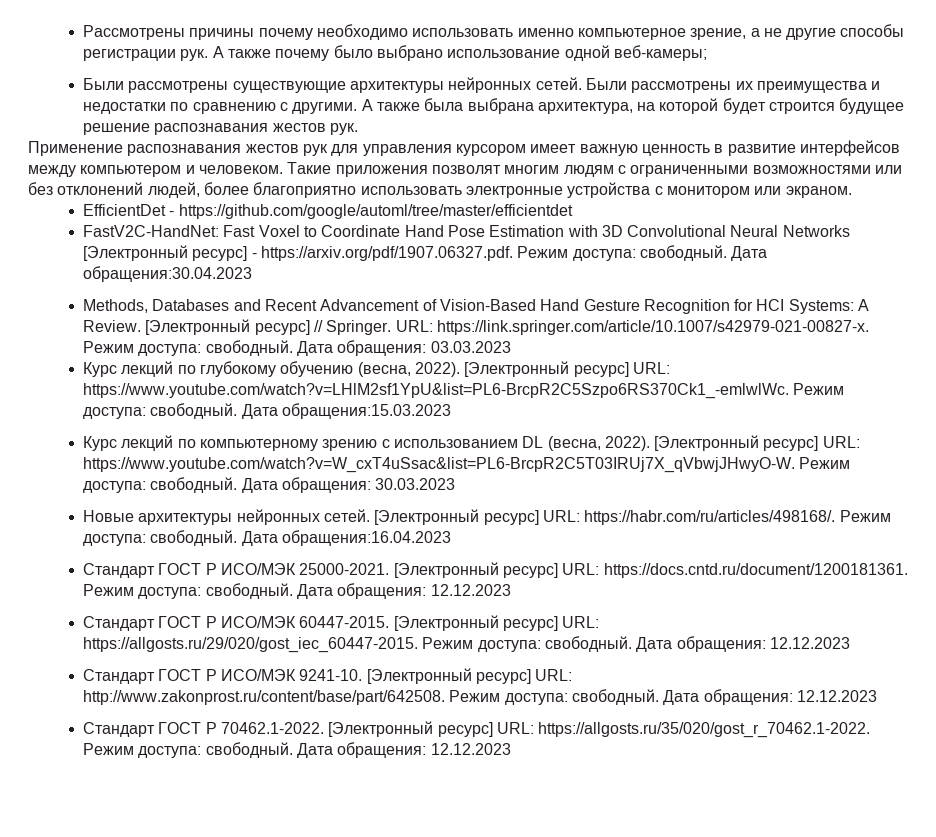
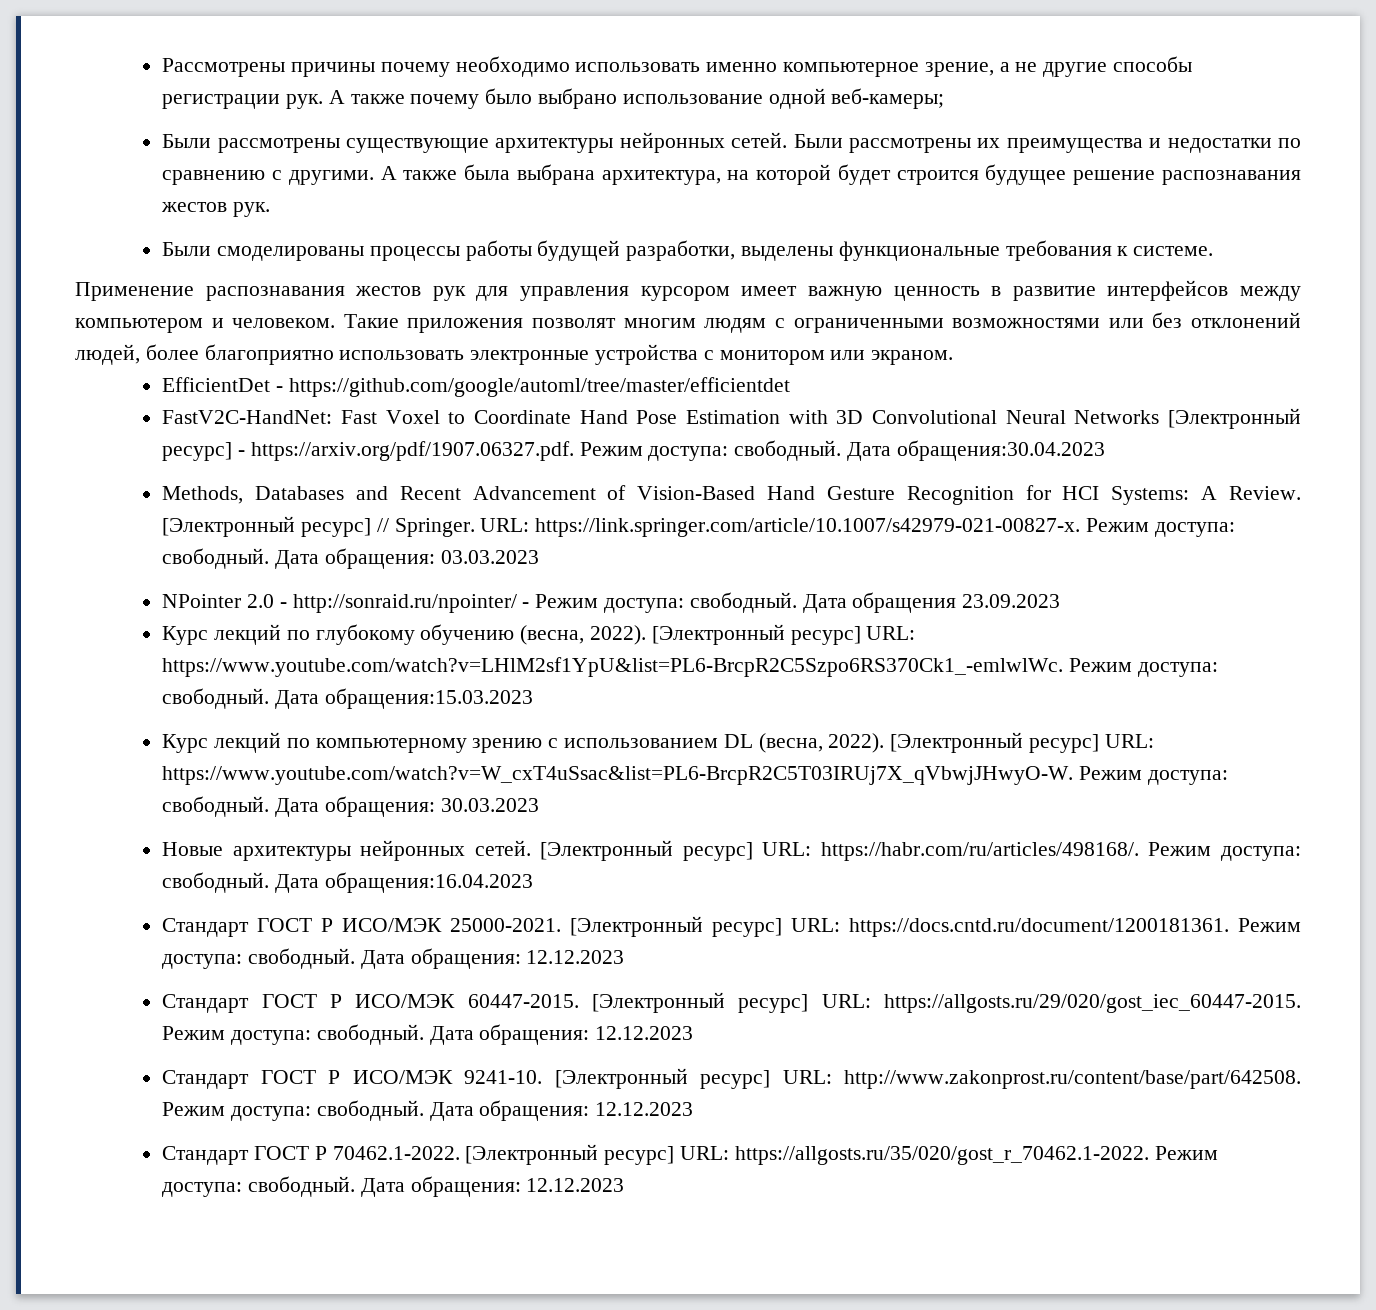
(358, 129) none -> [162,240,1214,261] // Были смоделированы процессы работы будущей разработки, выделены функциональные требования к системе.
(511, 347) none -> [162,592,1061,613] // NPointer 2.0 - http://sonraid.ru/npointer/ - Режим доступа: свободный. Дата обращения 23.09.2023

